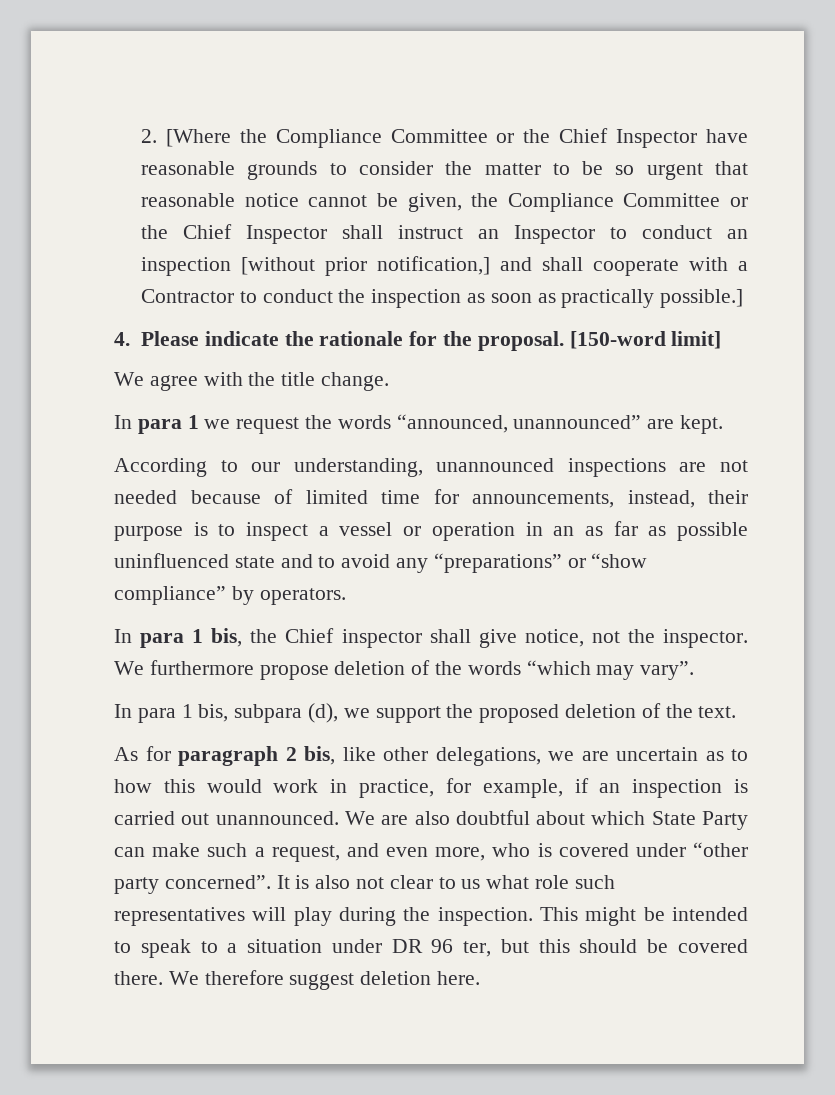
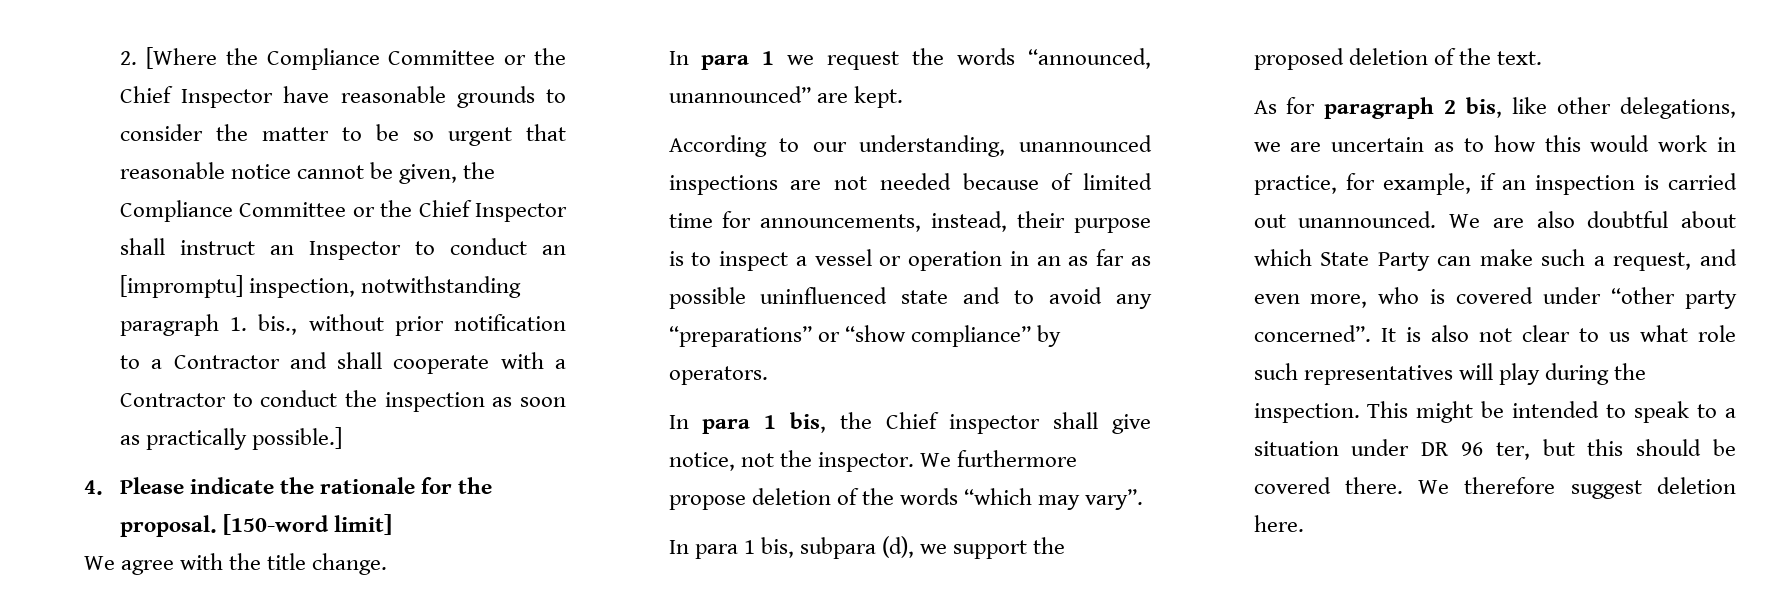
[141,256,491,276] inspection [without prior notification,] -> [120,275,522,298] [120,314,566,336] [120,355,280,369] [impromptu] inspection, notwithstanding paragraph 1. bis., without prior notification to a Contractor

